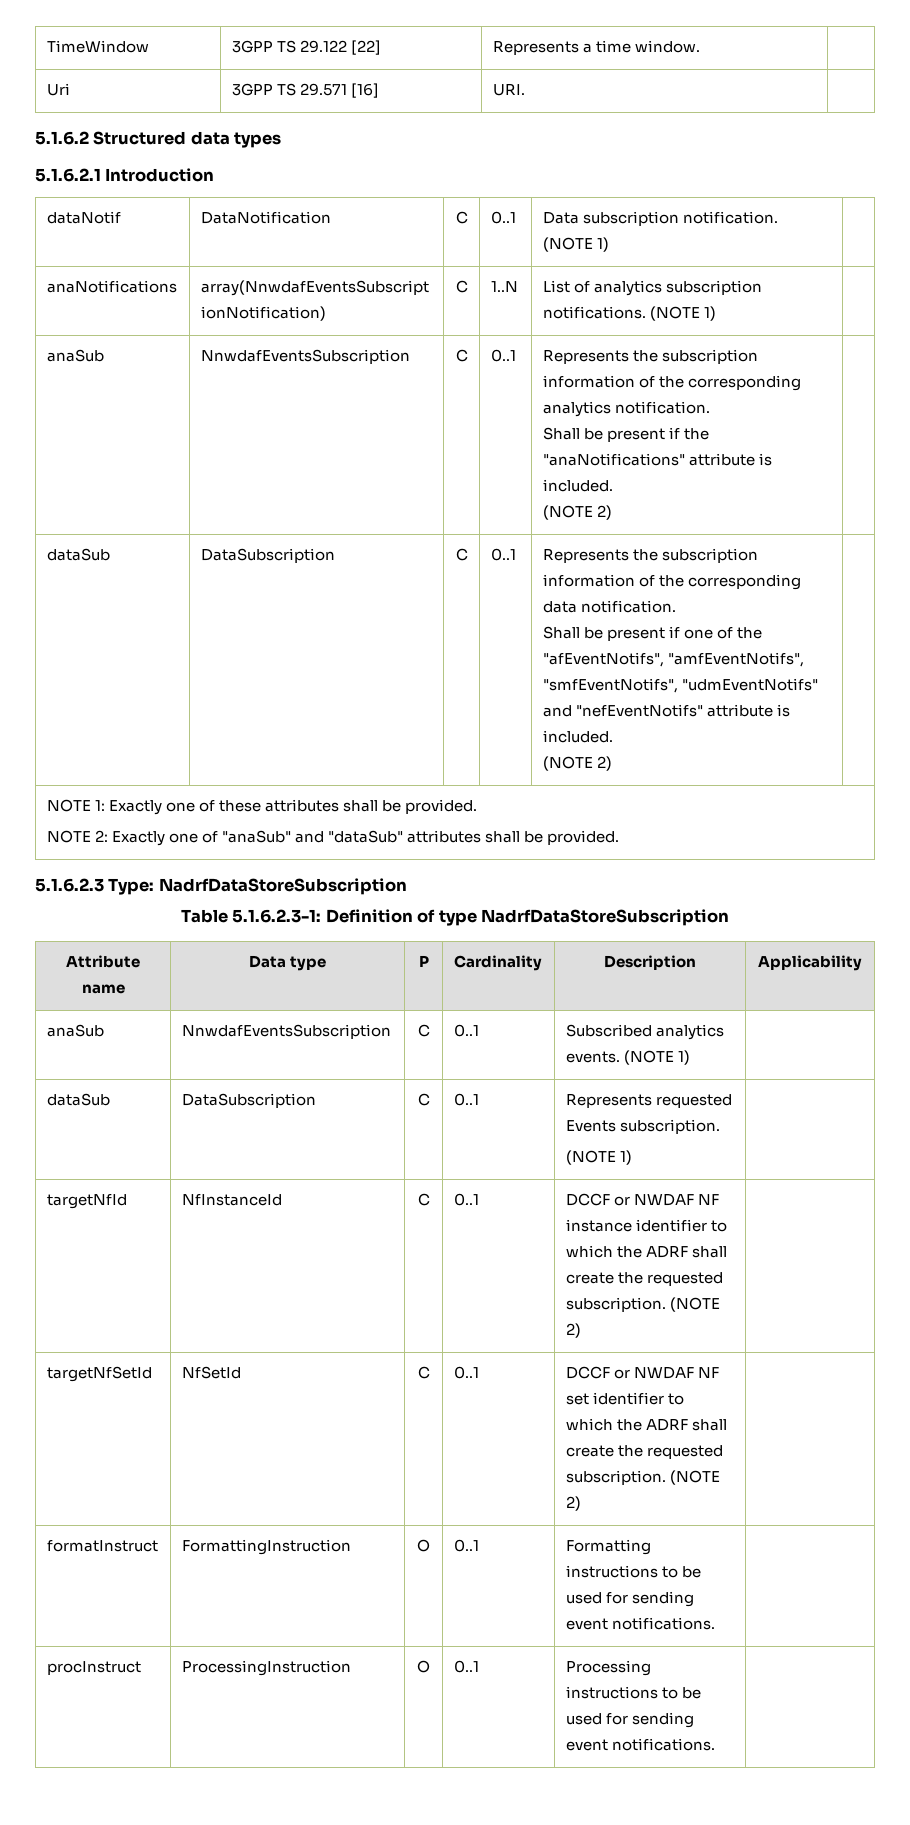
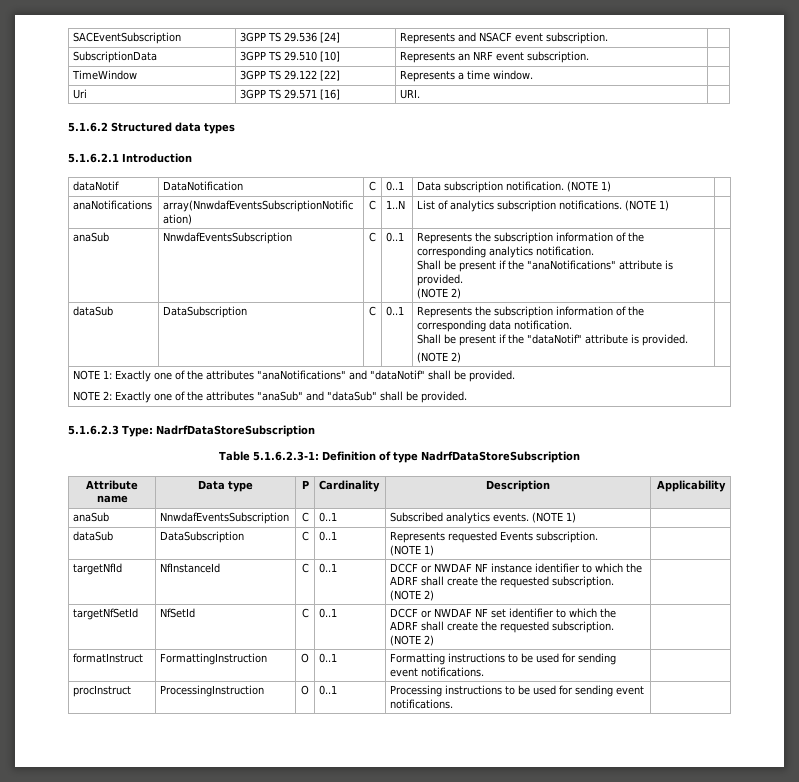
(46, 46) none -> [73,32,182,44] [240,32,341,43] [400,32,609,44] [73,51,158,63] [240,51,341,62] [400,51,590,63] SACEventSubscription | 3GPP TS 29.536 [24] | Represents and NSACF event subscription. | // SubscriptionData | 3GPP TS 29.510 [10] | Represents an NRF event subscription. | //
[542,479,613,492] included. -> [417,274,464,286] provided.
[683,627,763,639] [542,652,804,667] [542,678,818,693] [542,704,790,717] [542,730,613,743] one of the "afEventNotifs", "amfEventNotifs", "smfEventNotifs", "udmEventNotifs" and "nefEventNotifs" attribute is included. -> [508,334,689,346] the "dataNotif" attribute is provided.
[219,799,340,812] these attributes -> [187,370,426,380] the attributes "anaNotifications" and "dataNotif"
(218, 837) none -> [187,391,255,401] the attributes
[407,830,482,843] attributes -> (378, 396) none

